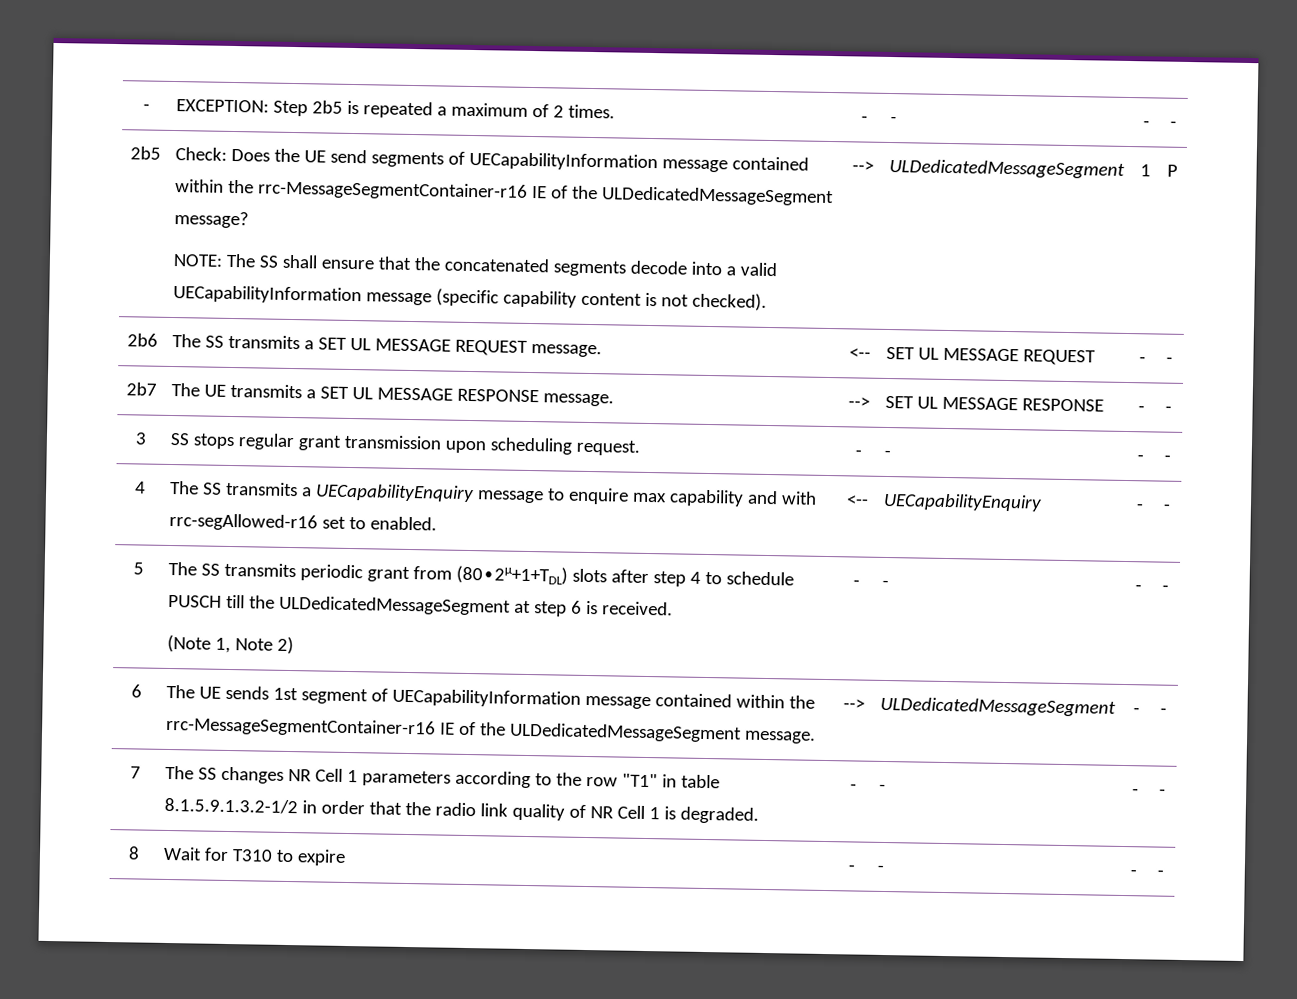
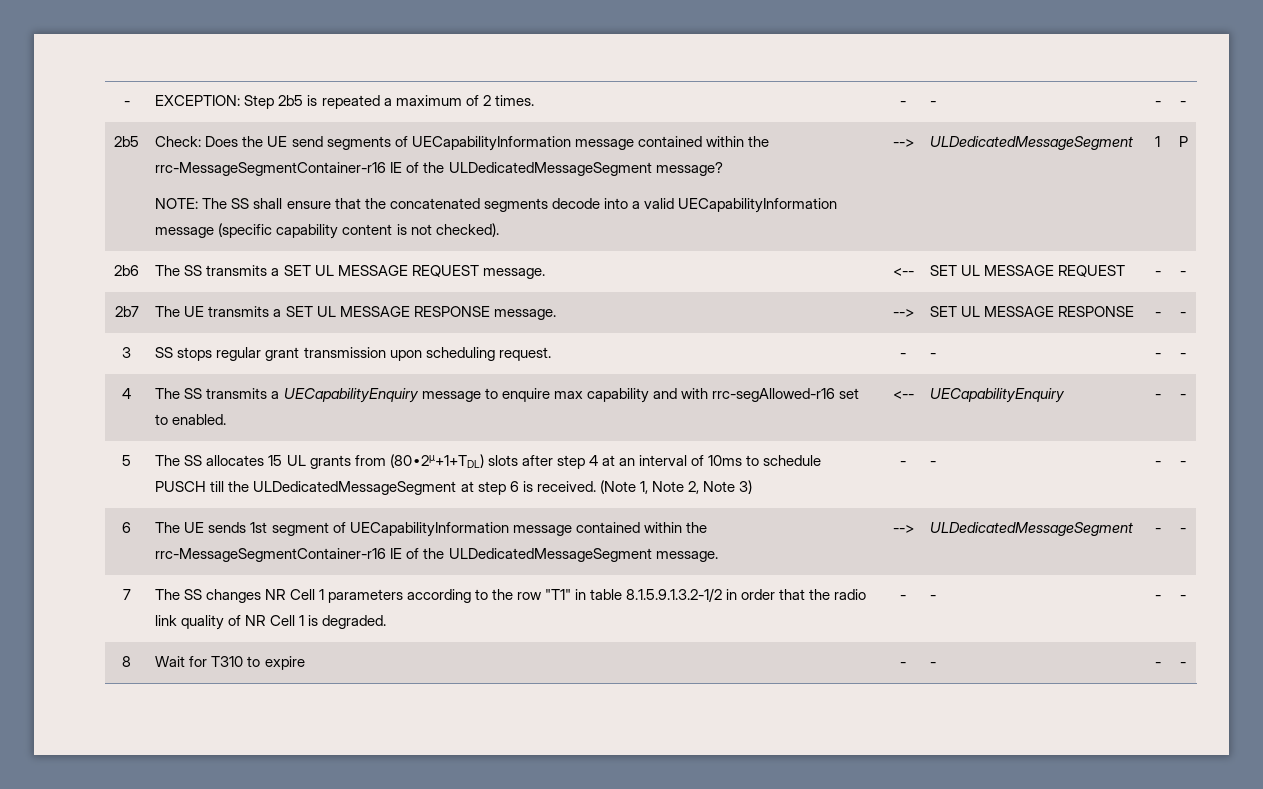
[223,562,410,583] transmits periodic grant -> [206,455,351,469] allocates 15 UL grants
(701, 577) none -> [601,455,743,466] at an interval of 10ms
(673, 608) // -> (596, 486) none
[276,636,294,655] 2) -> [687,480,753,494] 2, Note 3)

